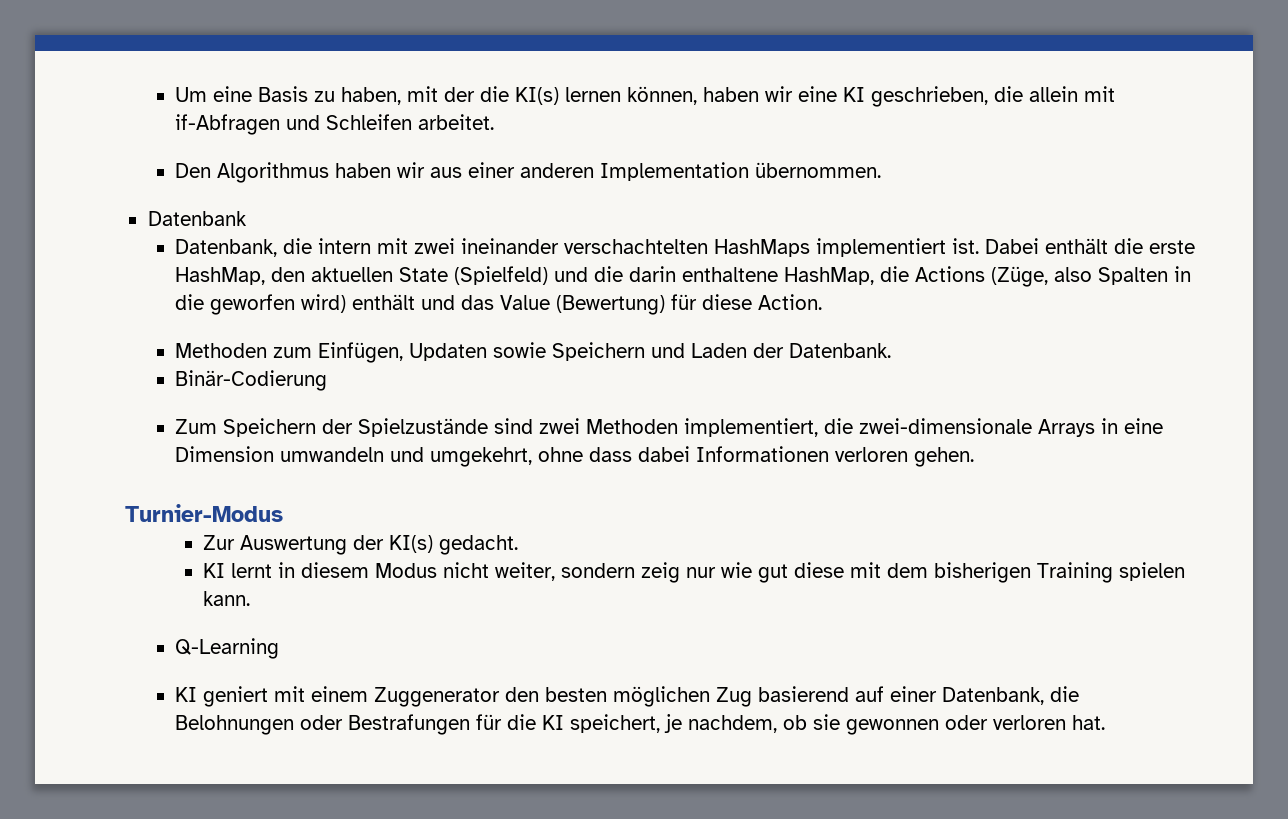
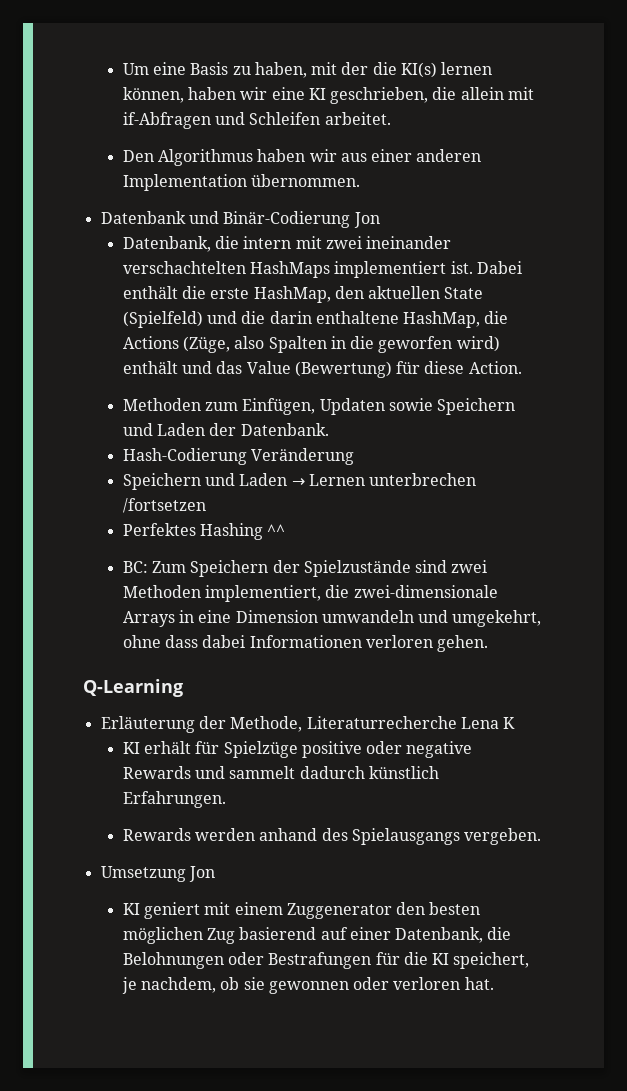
(247, 218) none -> [188,211,380,228] und Binär-Codierung Jon
[175,370,328,391] Binär-Codierung // -> [122,448,354,465] [122,473,477,490] [122,498,206,513] [122,523,286,540] [122,561,148,573] Hash-Codierung Veränderung // Speichern und Laden → Lernen unterbrechen /fortsetzen // Perfektes Hashing ^^ // BC:
[125,504,283,522] [203,535,519,555] [203,562,1186,583] [203,591,251,606] [175,638,280,659] Turnier-Modus // Zur Auswertung der KI(s) gedacht. // KI lernt in diesem Modus nicht weiter, sondern zeig nur wie gut diese mit dem bisherigen Training spielen kann. // Q-Learning -> [83,679,183,697] [100,716,516,733] [122,741,473,758] [122,766,439,779] [122,791,226,808] [122,828,542,845] [100,866,215,882] Q-Learning // Erläuterung der Methode, Literaturrecherche Lena K // KI erhält für Spielzüge positive oder negative Rewards und sammelt dadurch künstlich Erfahrungen. // Rewards werden anhand des Spielausgangs vergeben. // Umsetzung Jon

